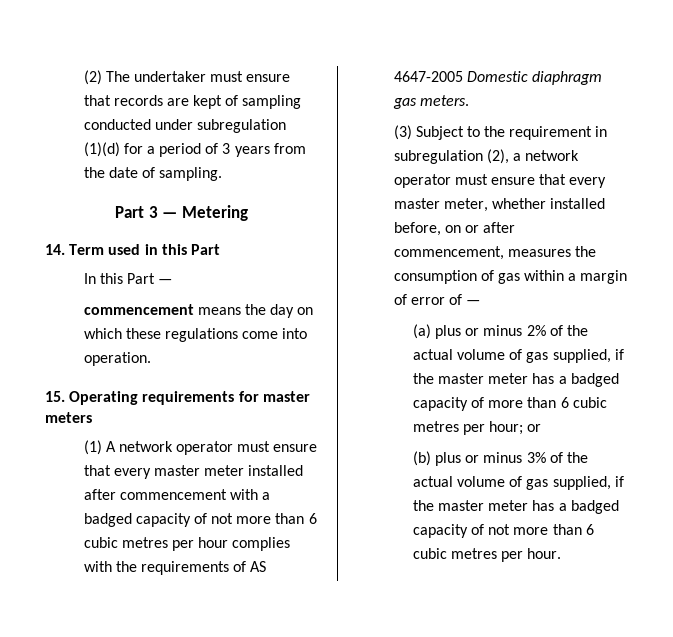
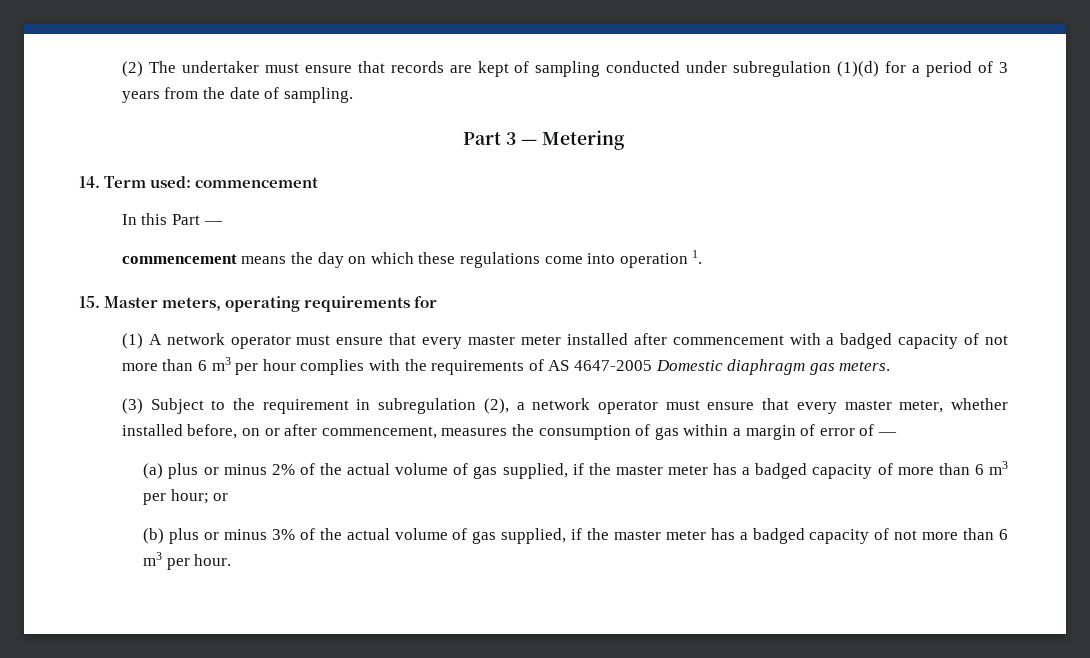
[108,244,220,255] used in this Part -> [150,176,319,188] used: commencement
[83,352,151,366] operation. -> [619,250,703,268] operation 1.
[69,391,139,405] Operating -> [104,296,301,312] Master meters, operating
[262,391,310,402] [45,412,92,423] master meters -> (438, 302) none
[83,537,168,548] cubic metres -> [211,357,231,371] m3
[572,397,607,408] [412,421,459,432] cubic metres -> [989,461,1009,475] m3
[412,548,498,559] cubic metres -> [143,552,163,566] m3

